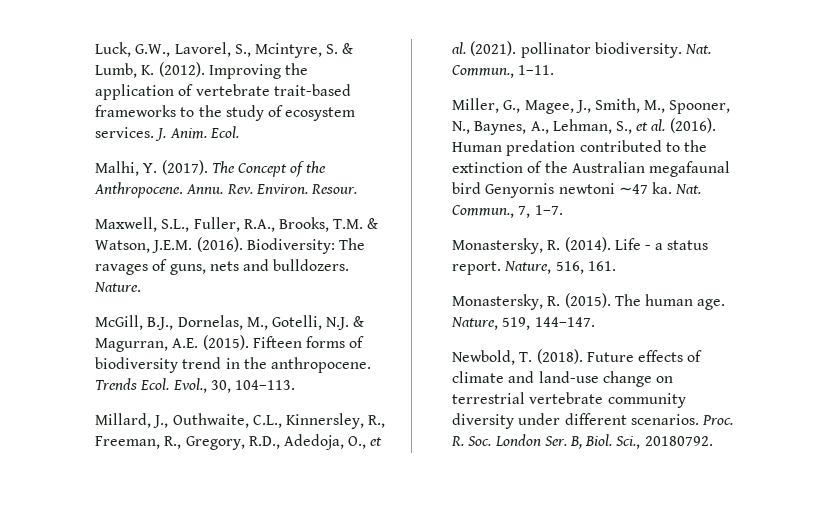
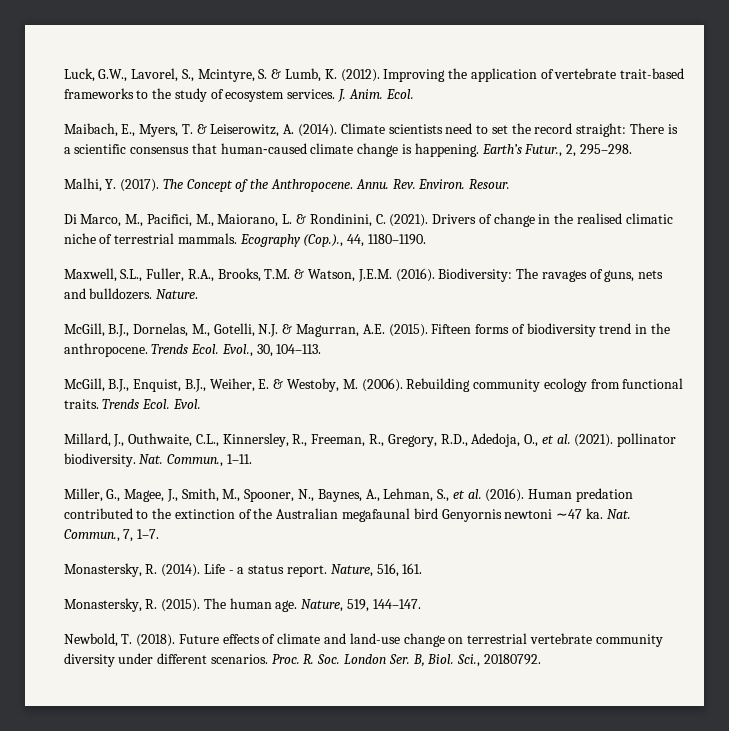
(239, 132) none -> [63,123,678,137] [63,143,632,157] // Maibach, E., Myers, T. & Leiserowitz, A. (2014). Climate scientists need to set the record straight: There is a scientific consensus that human‐caused climate change is happening. Earth’s Futur., 2, 295–298.
(357, 189) none -> [63,213,673,227] [63,233,426,247] // Di Marco, M., Pacifici, M., Maiorano, L. & Rondinini, C. (2021). Drivers of change in the realised climatic niche of terrestrial mammals. Ecography (Cop.)., 44, 1180–1190.
(295, 385) none -> [63,378,684,392] [63,399,201,409] // McGill, B.J., Enquist, B.J., Weiher, E. & Westoby, M. (2006). Rebuilding community ecology from functional traits. Trends Ecol. Evol.

